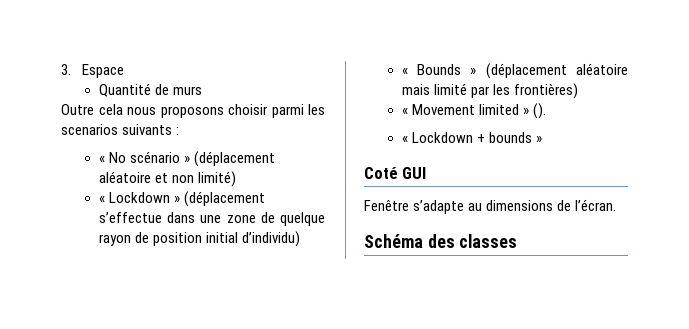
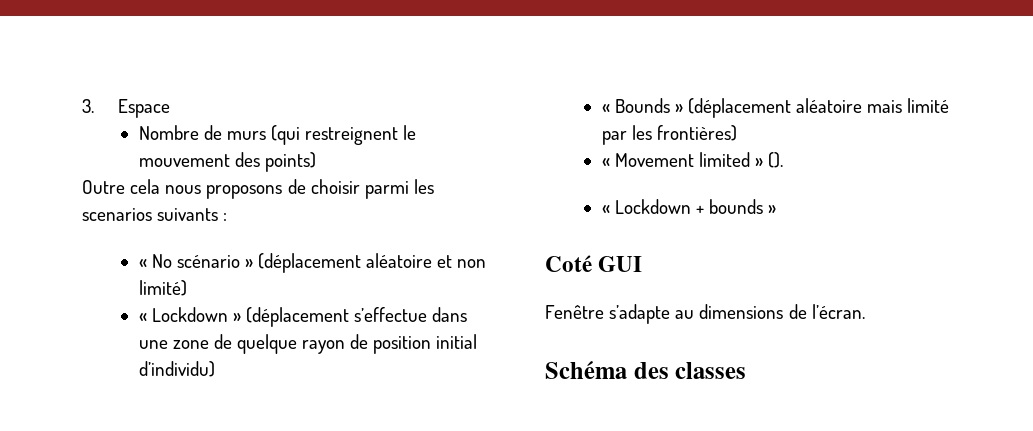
[98,83,151,97] Quantité -> [138,125,199,140] Nombre
(202, 90) none -> [270,125,417,145] [138,152,316,172] (qui restreignent le mouvement des points)
(224, 112) none -> [287,179,306,194] de

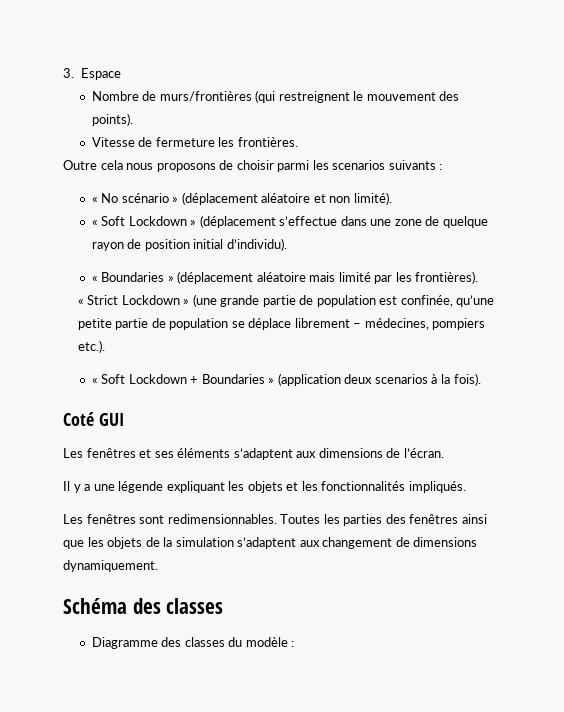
[226,131,266,140] murs -> [159,91,252,102] murs/frontières
[264,152,316,172] points) -> [91,113,133,126] [91,137,298,147] points). // Vitesse de fermeture les frontières.
[138,280,187,296] [138,313,147,322] limité) // « -> [353,192,392,205] [91,216,126,226] limité). // « Soft
[138,361,215,377] [601,98,670,113] d’individu) // « Bounds -> [226,238,287,251] [91,272,165,282] d’individu). // « Boundaries
[656,125,737,141] [601,152,784,168] [601,205,610,214] frontières) // « Movement limited » (). // « -> [415,271,479,284] [77,294,495,307] [77,318,486,330] [77,340,105,353] [91,374,126,384] frontières). // « Strict Lockdown » (une grande partie de population est confinée, qu’une petite partie de population se déplace librement – médecines, pompiers etc.). // « Soft
[708,199,777,214] [545,255,643,272] [545,304,865,324] [545,361,747,379] bounds » // Coté GUI // Fenêtre s’adapte au dimensions de l’écran. // Schéma des classes -> [201,373,481,386] [63,412,124,426] [63,448,444,460] [63,481,466,493] [63,514,487,526] [63,537,478,549] [63,560,158,572] [63,598,224,614] [91,637,295,649] Boundaries » (application deux scenarios à la fois). // Coté GUI // Les fenêtres et ses éléments s’adaptent aux dimensions de l’écran. // Il y a une légende expliquant les objets et les fonctionnalités impliqués. // Les fenêtres sont redimensionnables. Toutes les parties des fenêtres ainsi que les objets de la simulation s’adaptent aux changement de dimensions dynamiquement. // Schéma des classes // Diagramme des classes du modèle :

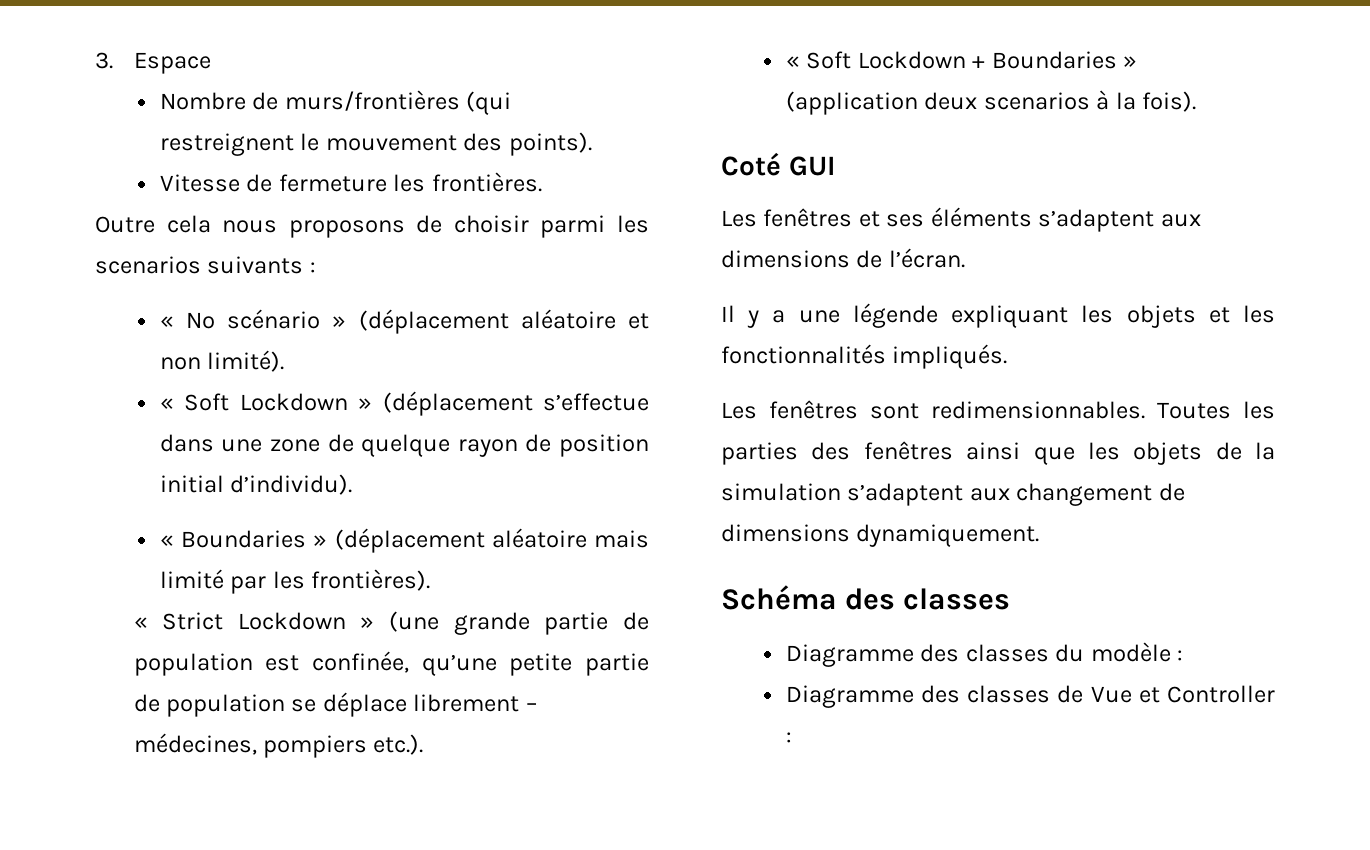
(295, 644) none -> [785,685,1275,708] [785,732,792,743] // Diagramme des classes de Vue et Controller :

